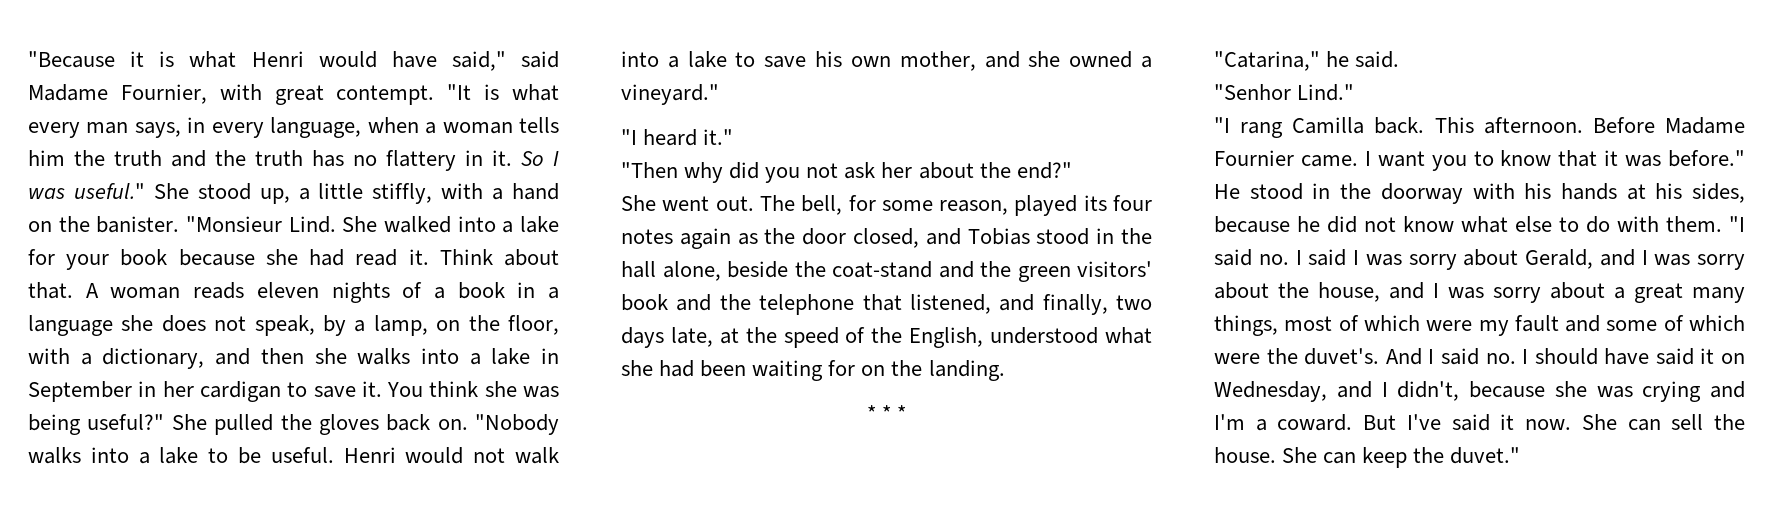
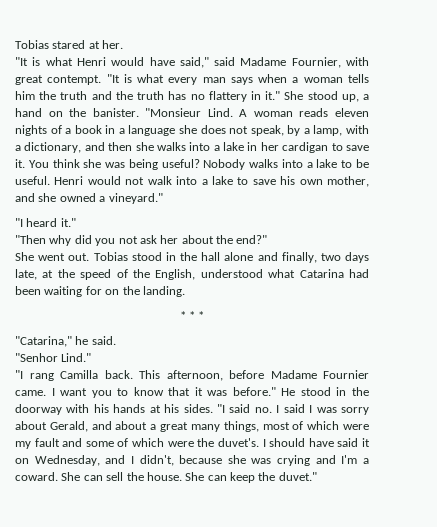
[28,51,145,68] "Because it -> [15,40,124,49] [15,57,28,66] Tobias stared at her. // "It
[134,117,362,138] says, in every language, -> [230,77,253,85] says
[492,150,559,166] [28,183,484,204] it. So I was useful." She stood up, a little stiffly, with -> [265,91,359,102] it." She stood up,
[342,216,559,233] [28,249,559,270] [28,282,73,299] She walked into a lake for your book because she had read it. Think about that. -> (233, 112) none
[436,315,559,335] on the floor, -> (343, 130) none
[28,381,157,402] September in -> (258, 146) none
[87,414,559,435] useful?" She pulled the gloves back on. "Nobody -> [161,159,246,170] useful? Nobody
[759,195,1152,216] [621,228,961,249] The bell, for some reason, played its four notes again as the door closed, and -> (90, 257) none
[662,261,1152,282] [621,294,991,315] alone, beside the coat-stand and the green visitors' book and the telephone that listened, -> [224,252,254,261] alone
[621,360,653,376] she -> [299,269,344,278] Catarina
[1483,117,1655,134] afternoon. Before -> [166,370,264,381] afternoon, before
[1692,183,1745,203] [1214,216,1722,233] sides, because he did not know what else to do with them. -> [183,404,213,413] sides.
[1641,250,1745,270] [1214,282,1541,303] I was sorry about the house, and I was sorry -> (112, 425) none
[1385,348,1516,365] And I said no. -> (259, 442) none
[1363,414,1572,431] But I've said it now. -> (58, 476) none

